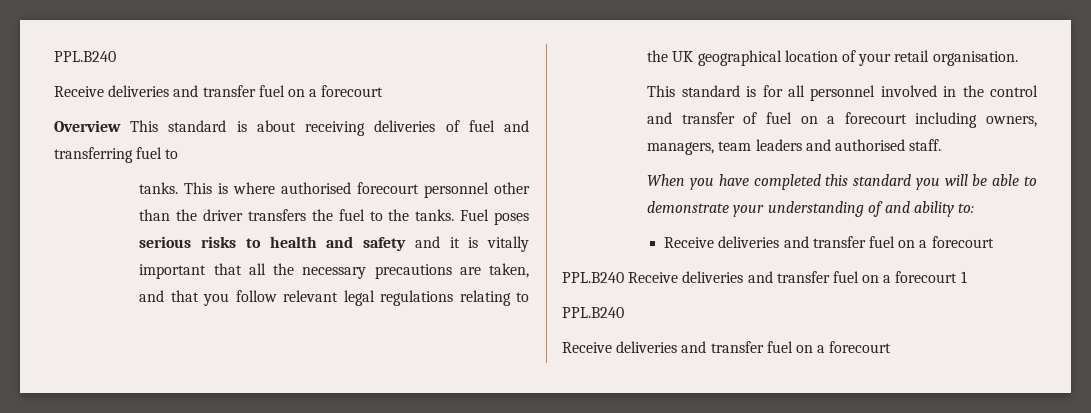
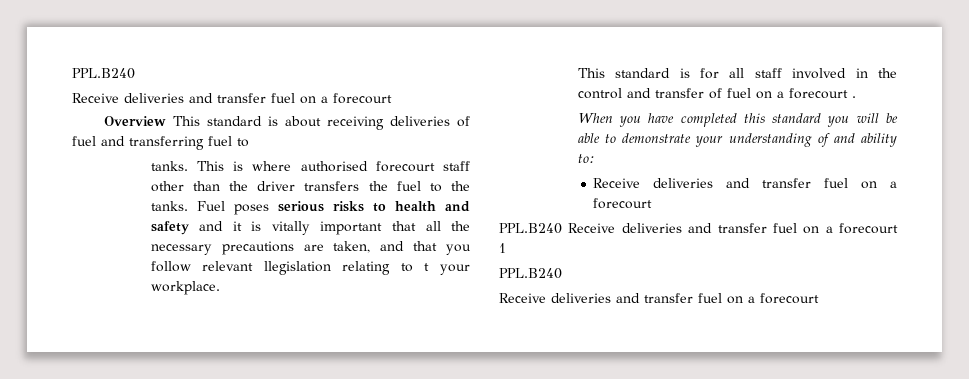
[424,182,490,198] personnel -> [443,161,470,171] staff
[343,290,529,306] [647,50,1018,66] legal regulations relating to the UK geographical location of your retail organisation. -> [263,261,470,275] [150,281,220,295] llegislation relating to t your workplace.
[810,85,876,101] personnel -> [754,68,782,78] staff
[915,112,1037,128] [647,139,942,155] including owners, managers, team leaders and authorised staff. -> [851,96,856,98] .

